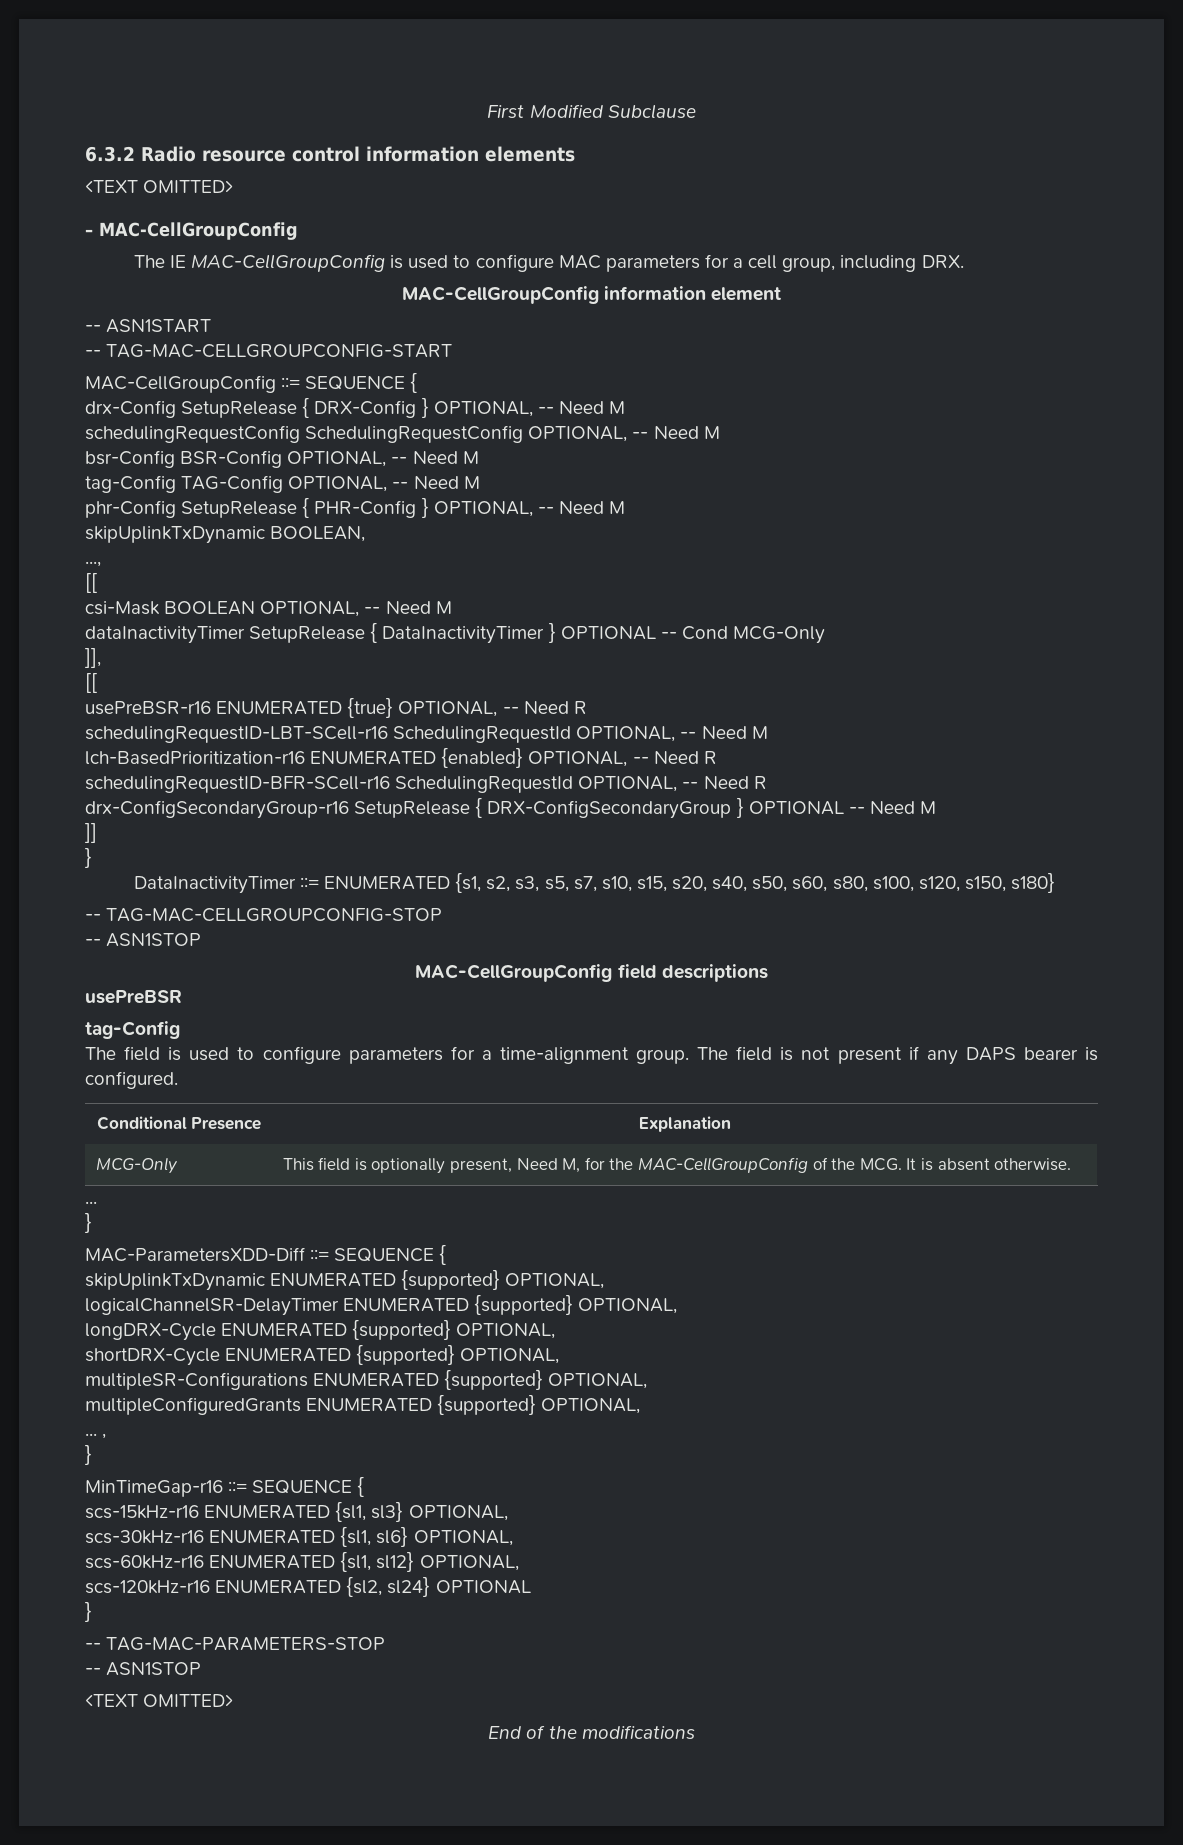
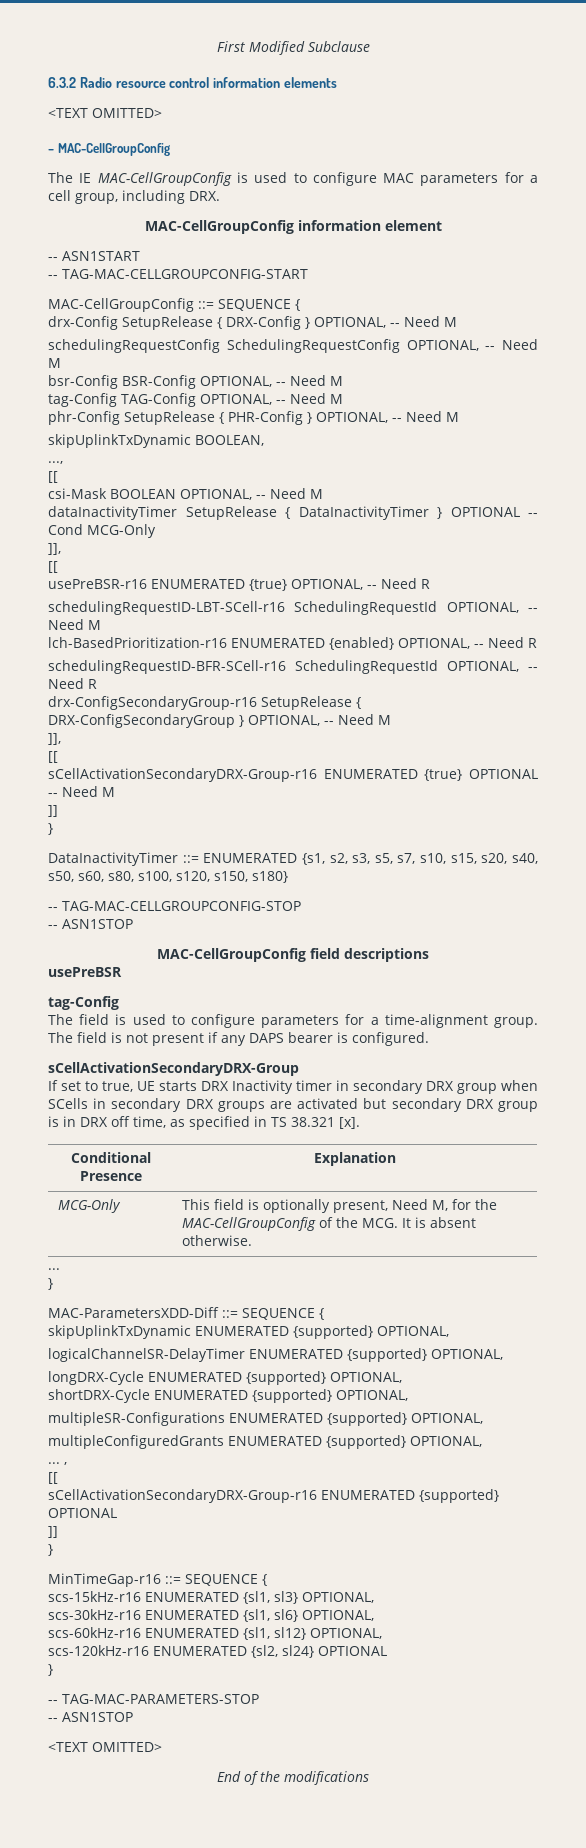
(744, 808) none -> [248,714,391,726] [48,733,61,745] [48,751,58,763] [48,768,463,782] OPTIONAL, -- Need M // ]], // [[ // sCellActivationSecondaryDRX-Group-r16 ENUMERATED {true}
(178, 1080) none -> [48,1062,299,1076] [48,1080,538,1094] [48,1098,538,1112] [48,1116,360,1130] // sCellActivationSecondaryDRX-Group // If set to true, UE starts DRX Inactivity timer in secondary DRX group when SCells in secondary DRX groups are activated but secondary DRX group is in DRX off time, as specified in TS 38.321 [x].
(107, 1436) none -> [48,1472,58,1484] [48,1489,499,1503] [48,1508,117,1518] [48,1526,58,1538] // [[ // sCellActivationSecondaryDRX-Group-r16 ENUMERATED {supported} OPTIONAL // ]]

